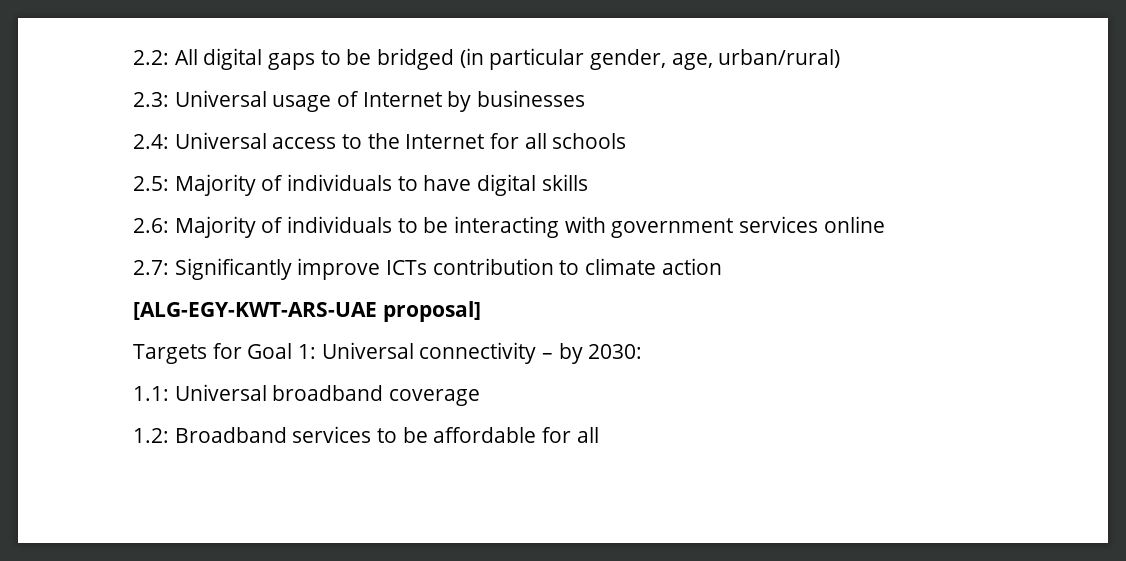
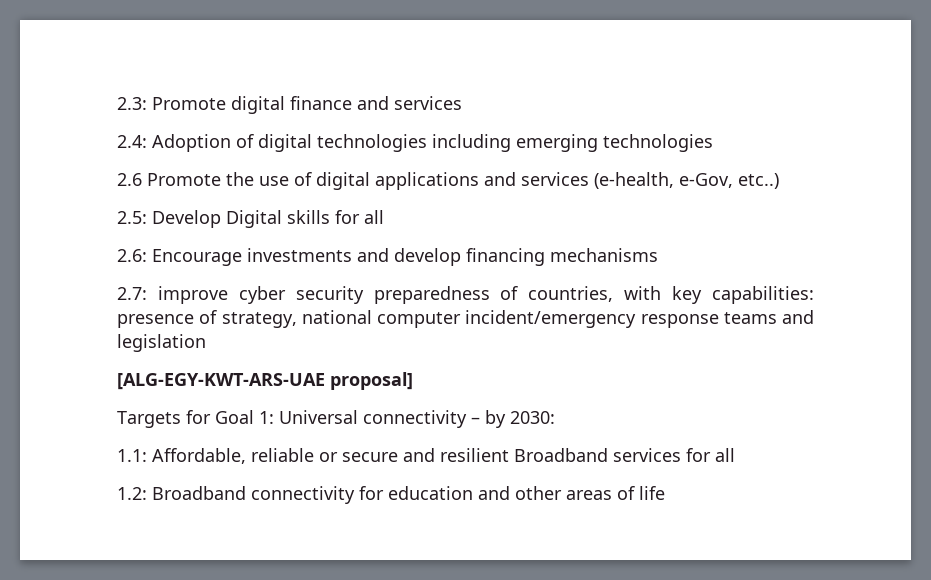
[133,48,841,70] [133,90,586,112] [133,132,627,149] [133,174,588,196] [133,216,885,238] [133,258,722,280] 2.2: All digital gaps to be bridged (in particular gender, age, urban/rural) // 2.3: Universal usage of Internet by businesses // 2.4: Universal access to the Internet for all schools // 2.5: Majority of individuals to have digital skills // 2.6: Majority of individuals to be interacting with government services online // 2.7: Significantly improve ICTs contribution to climate action -> [117,96,462,114] [117,134,713,152] [117,172,779,190] [117,210,384,228] [117,248,658,266] [117,286,815,304] [117,310,814,328] [117,334,206,352] 2.3: Promote digital finance and services // 2.4: Adoption of digital technologies including emerging technologies // 2.6 Promote the use of digital applications and services (e-health, e-Gov, etc..) // 2.5: Develop Digital skills for all // 2.6: Encourage investments and develop financing mechanisms // 2.7: improve cyber security preparedness of countries, with key capabilities: presence of strategy, national computer incident/emergency response teams and legislation
[174,384,481,406] [133,426,599,443] Universal broadband coverage // 1.2: Broadband services to be affordable for all -> [152,448,735,464] [117,486,665,504] Affordable, reliable or secure and resilient Broadband services for all // 1.2: Broadband connectivity for education and other areas of life

